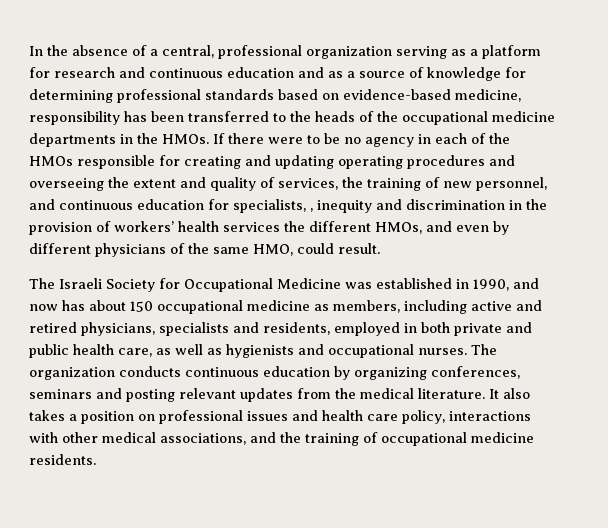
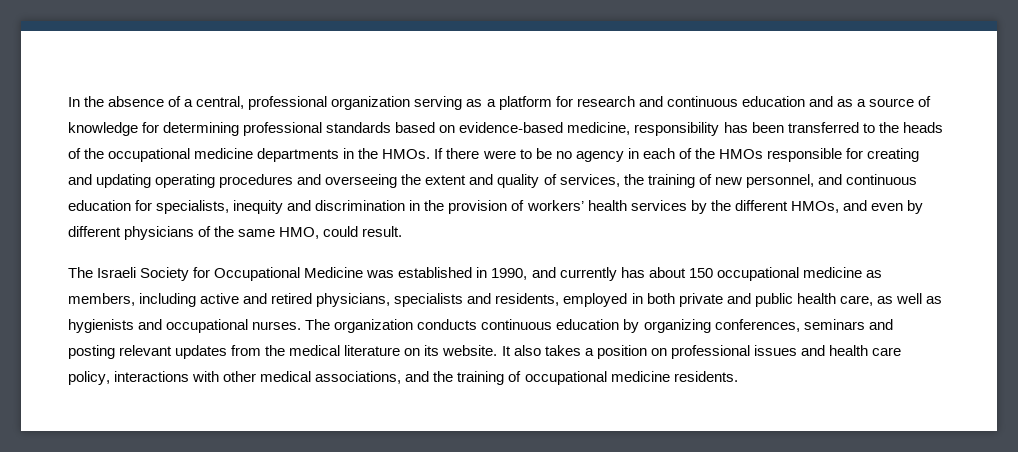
[310,208,313,212] , -> (230, 207) none
(280, 227) none -> [690,200,707,214] by
[29,304,58,311] now -> [559,267,617,281] currently
[418,388,485,399] literature. -> [344,345,498,356] literature on its website.

